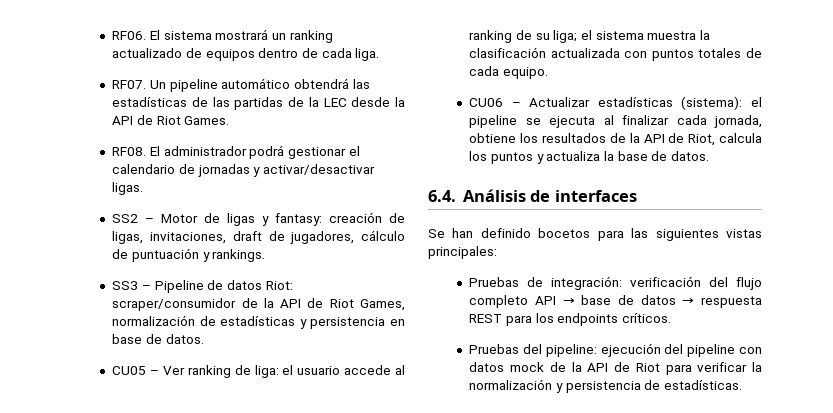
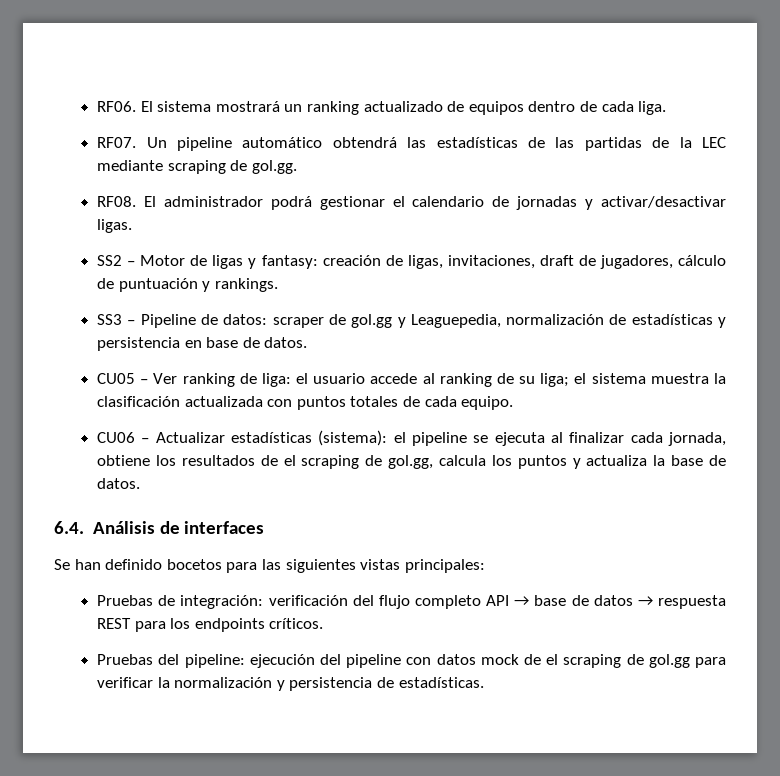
[351,97,405,107] [112,115,230,125] desde la API de Riot Games. -> [97,160,297,174] mediante scraping de gol.gg.
[226,280,293,290] [112,298,405,311] datos Riot: scraper/consumidor de la API de Riot Games, -> [223,314,501,328] datos: scraper de gol.gg y Leaguepedia,
[629,133,716,146] la API de Riot, -> [283,455,434,469] el scraping de gol.gg,
[571,362,660,372] la API de Riot -> [546,654,690,668] el scraping de gol.gg

